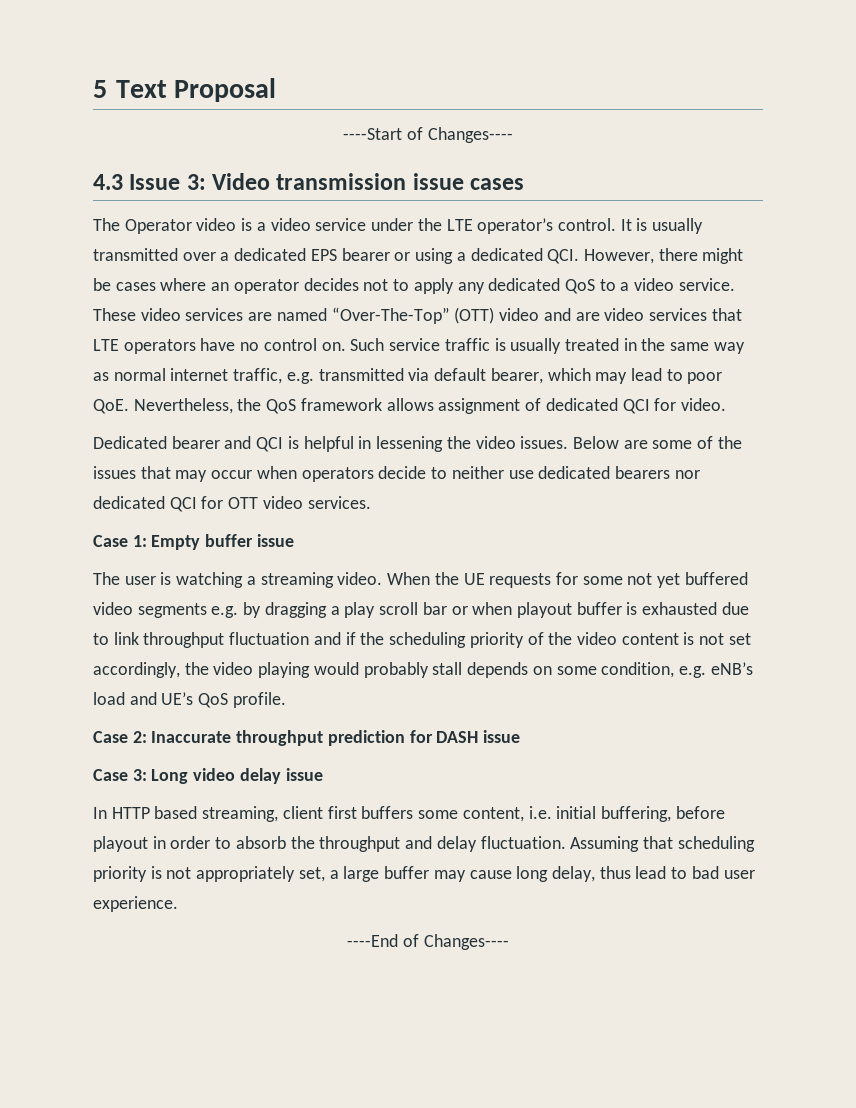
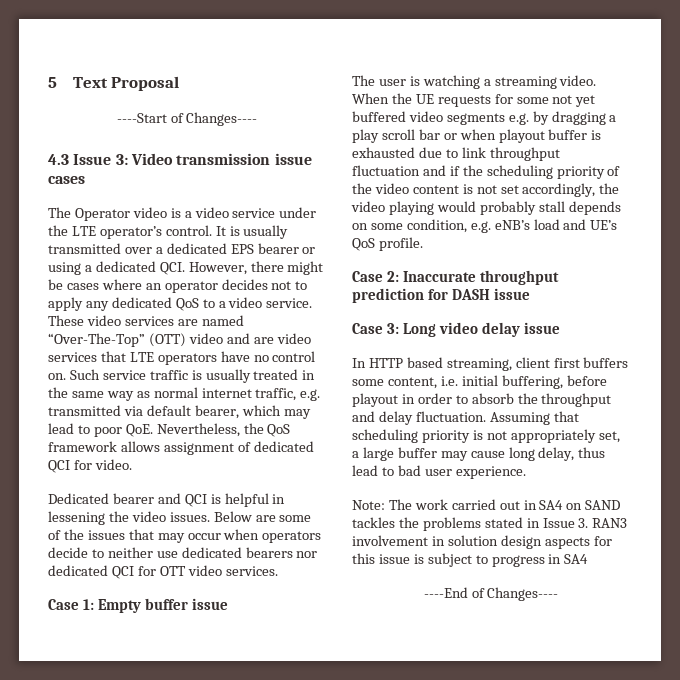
(178, 904) none -> [352,499,621,510] [352,517,628,531] [352,535,612,549] [352,553,589,567] // Note: The work carried out in SA4 on SAND tackles the problems stated in Issue 3. RAN3 involvement in solution design aspects for this issue is subject to progress in SA4

